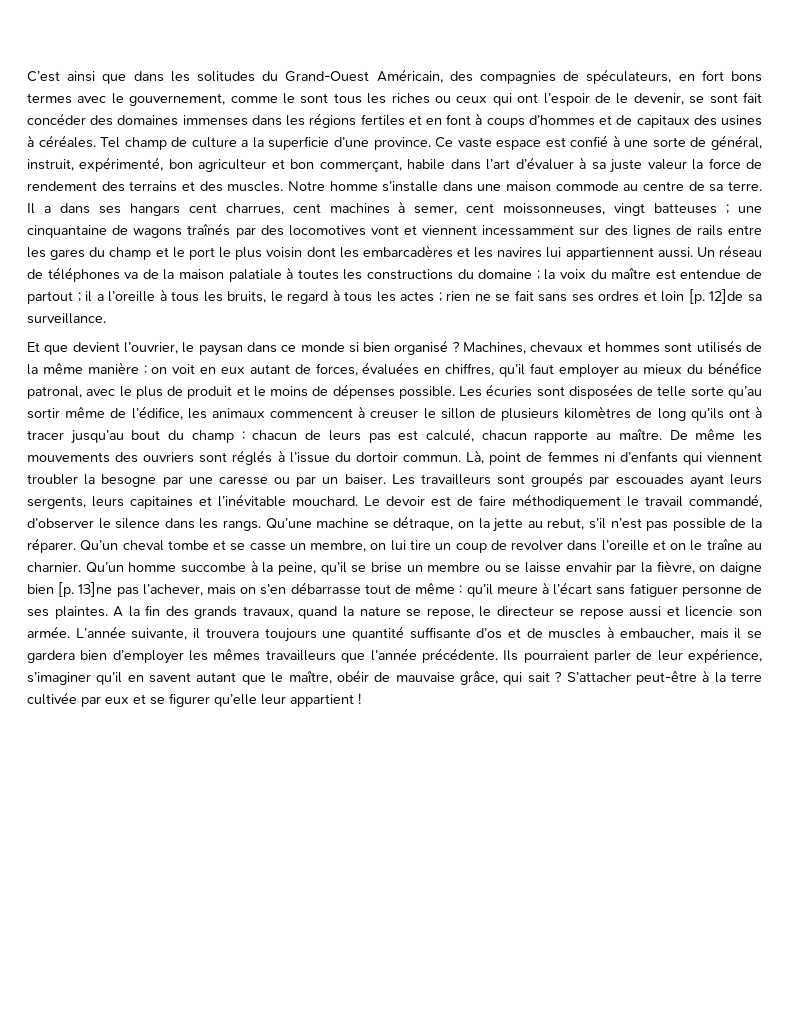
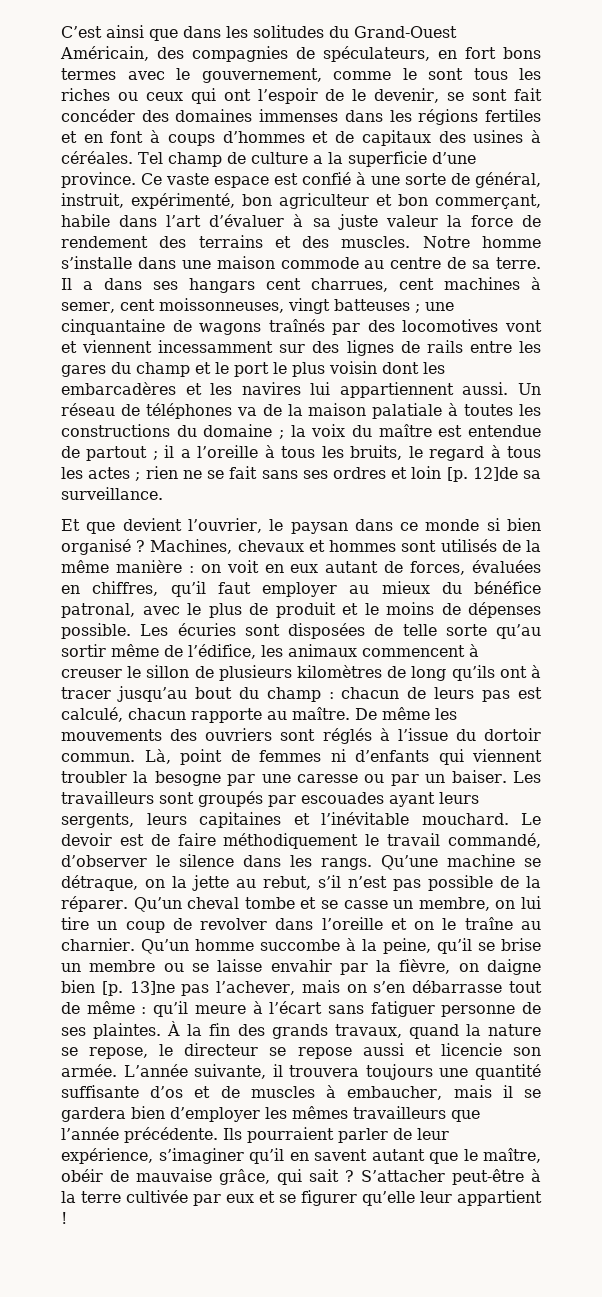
[113,606,124,617] A -> [167,1021,181,1036] À

